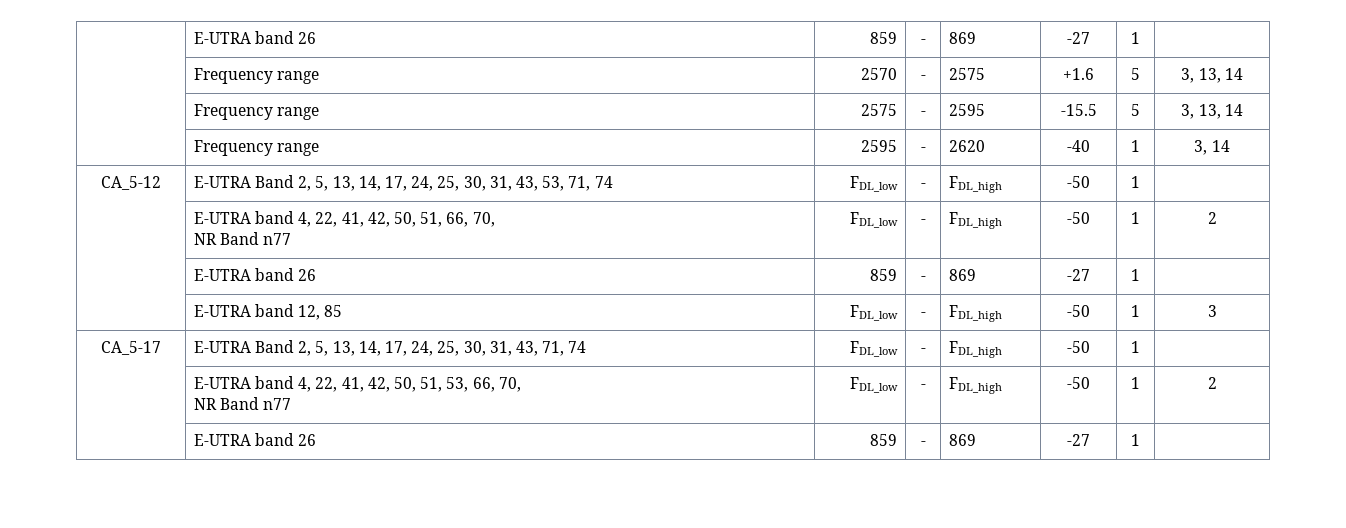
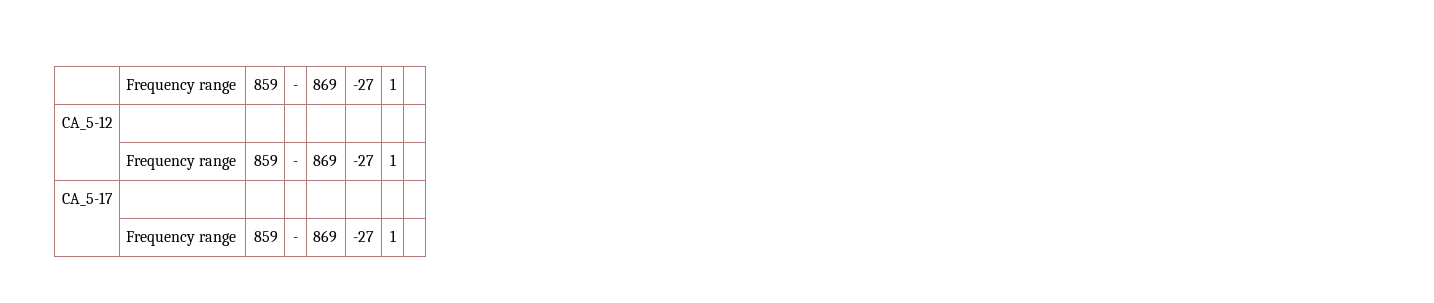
[193,31,317,44] [870,32,898,44] [920,39,926,44] [948,32,976,44] [1067,32,1090,44] [1131,32,1140,44] [193,68,320,84] [861,68,898,80] [920,75,926,80] [948,68,985,80] [1063,68,1094,80] [1131,68,1140,80] [1181,68,1243,83] [193,104,320,120] [861,104,898,116] [920,111,926,116] [948,104,985,116] [1060,104,1097,116] [1131,104,1140,116] [1181,104,1243,119] [193,140,320,156] [861,140,898,152] [920,147,926,152] [948,140,985,152] [1067,140,1090,152] [1131,140,1140,152] [1194,140,1230,155] [101,176,161,190] [193,175,613,191] [850,176,899,192] [920,183,926,188] [948,176,1002,193] [1067,176,1090,188] [1131,176,1140,188] [193,211,495,227] [193,232,292,245] [850,212,899,228] [920,219,926,224] [948,212,1002,229] [1067,212,1090,224] [1131,212,1140,224] [1207,212,1217,224] [193,268,317,281] [870,269,898,281] [920,276,926,281] [948,269,976,281] [1067,269,1090,281] [1131,269,1140,281] [193,304,343,320] [850,305,899,321] [920,312,926,317] [948,305,1002,322] [1067,305,1090,317] [1131,305,1140,317] [1207,305,1217,317] [101,341,161,355] [193,340,587,356] [850,341,899,357] [920,348,926,353] [948,341,1002,358] [1067,341,1090,353] [1131,341,1140,353] [193,376,521,392] [193,397,292,410] [850,377,899,393] [920,384,926,389] [948,377,1002,394] [1067,377,1090,389] [1131,377,1140,389] [1207,377,1217,389] [193,433,317,446] | E-UTRA band 26 | 859 | - | 869 | -27 | 1 | // | Frequency range | 2570 | - | 2575 | +1.6 | 5 | 3, 13, 14 // | Frequency range | 2575 | - | 2595 | -15.5 | 5 | 3, 13, 14 // | Frequency range | 2595 | - | 2620 | -40 | 1 | 3, 14 // CA_5-12 | E-UTRA Band 2, 5, 13, 14, 17, 24, 25, 30, 31, 43, 53, 71, 74 | FDL_low | - | FDL_high | -50 | 1 | // | E-UTRA band 4, 22, 41, 42, 50, 51, 66, 70, // NR Band n77 | FDL_low | - | FDL_high | -50 | 1 | 2 // | E-UTRA band 26 | 859 | - | 869 | -27 | 1 | // | E-UTRA band 12, 85 | FDL_low | - | FDL_high | -50 | 1 | 3 // CA_5-17 | E-UTRA Band 2, 5, 13, 14, 17, 24, 25, 30, 31, 43, 71, 74 | FDL_low | - | FDL_high | -50 | 1 | // | E-UTRA band 4, 22, 41, 42, 50, 51, 53, 66, 70, // NR Band n77 | FDL_low | - | FDL_high | -50 | 1 | 2 // | E-UTRA band 26 -> [125,79,237,94] [254,79,279,91] [293,85,298,90] [312,78,337,91] [353,79,374,90] [389,78,396,90] [61,116,113,130] [125,155,237,170] [254,155,279,167] [293,161,298,166] [312,154,337,167] [353,155,374,166] [389,154,396,166] [61,192,113,206] [125,231,237,246] | Frequency range | 859 | - | 869 | -27 | 1 | // CA_5-12 | | | | | | | // | Frequency range | 859 | - | 869 | -27 | 1 | // CA_5-17 | | | | | | | // | Frequency range

